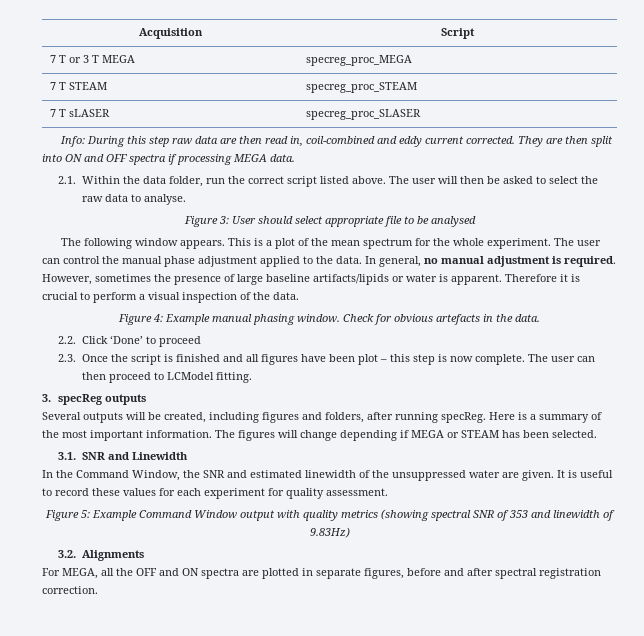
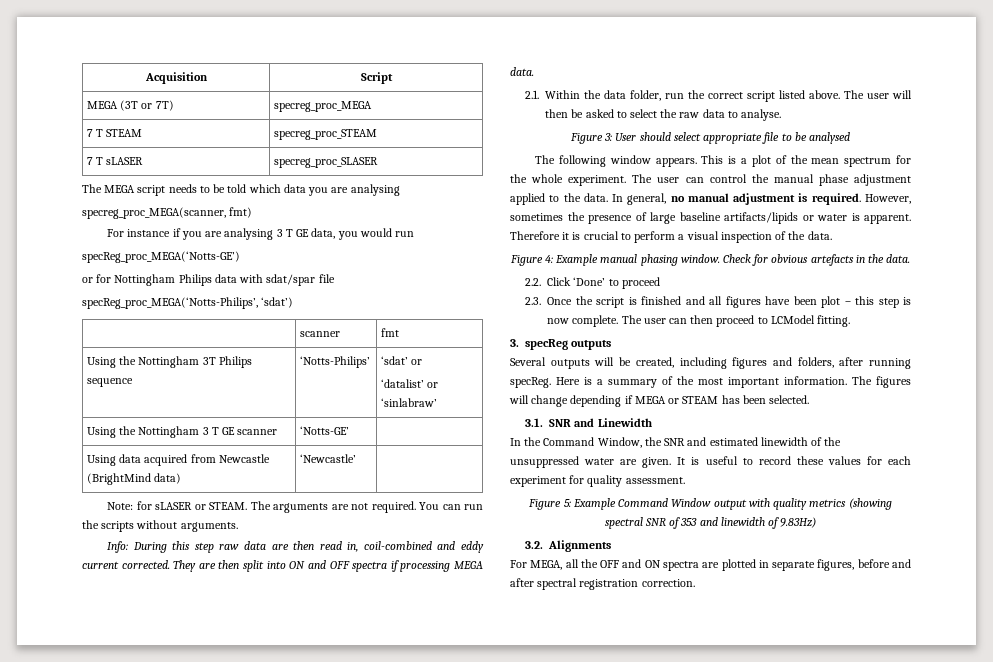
[49,55,135,63] 7 T or 3 T MEGA -> [86,100,174,111] MEGA (3T or 7T)
(421, 114) none -> [82,184,400,196] [82,207,253,219] [107,228,415,240] [82,251,240,263] [82,274,335,286] [82,297,294,309] [299,331,340,337] [380,328,399,337] [86,356,252,368] [86,378,133,387] [299,356,370,368] [380,356,423,365] [380,379,439,388] [380,398,437,407] [86,426,278,438] [299,426,349,435] [86,454,270,466] [86,473,182,485] [299,454,356,463] [107,501,484,513] [82,520,238,532] // The MEGA script needs to be told which data you are analysing // specreg_proc_MEGA(scanner, fmt) // For instance if you are analysing 3 T GE data, you would run // specReg_proc_MEGA(‘Notts-GE’) // or for Nottingham Philips data with sdat/spar file // specReg_proc_MEGA(‘Notts-Philips’, ‘sdat’) // | scanner | fmt // Using the Nottingham 3T Philips sequence | ‘Notts-Philips’ | ‘sdat’ or // ‘datalist’ or ‘sinlabraw’ // Using the Nottingham 3 T GE scanner | ‘Notts-GE’ | // Using data acquired from Newcastle (BrightMind data) | ‘Newcastle’ | // Note: for sLASER or STEAM. The arguments are not required. You can run the scripts without arguments.

